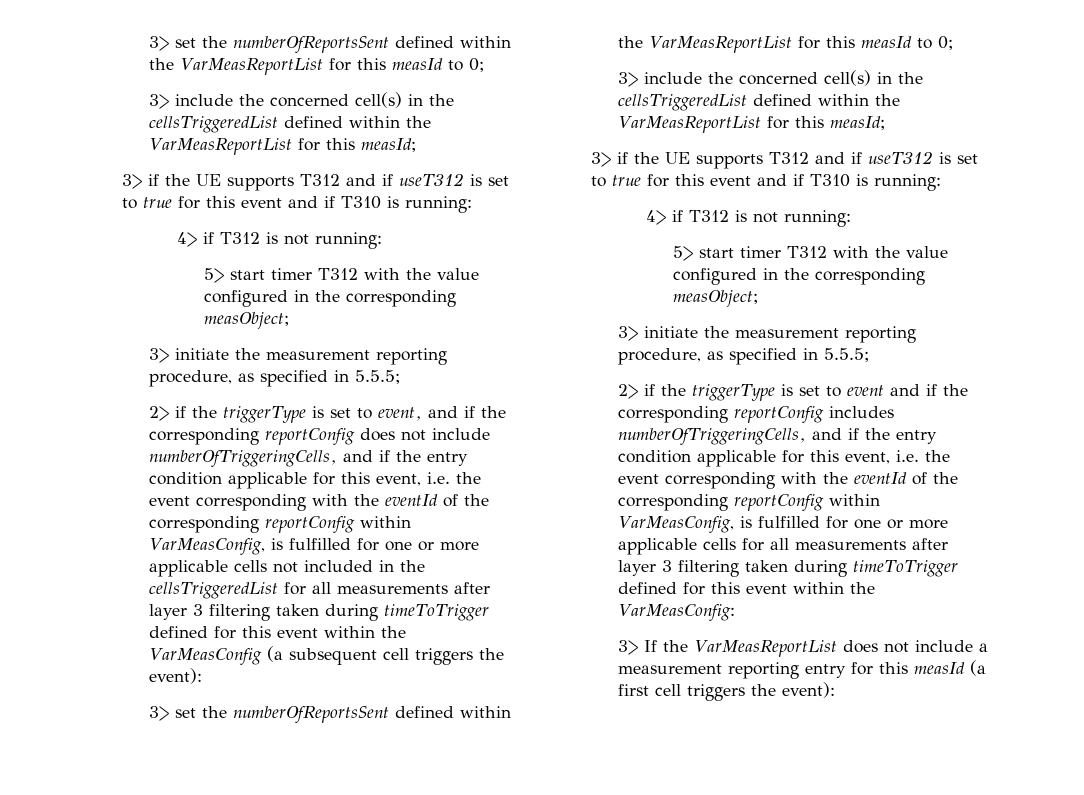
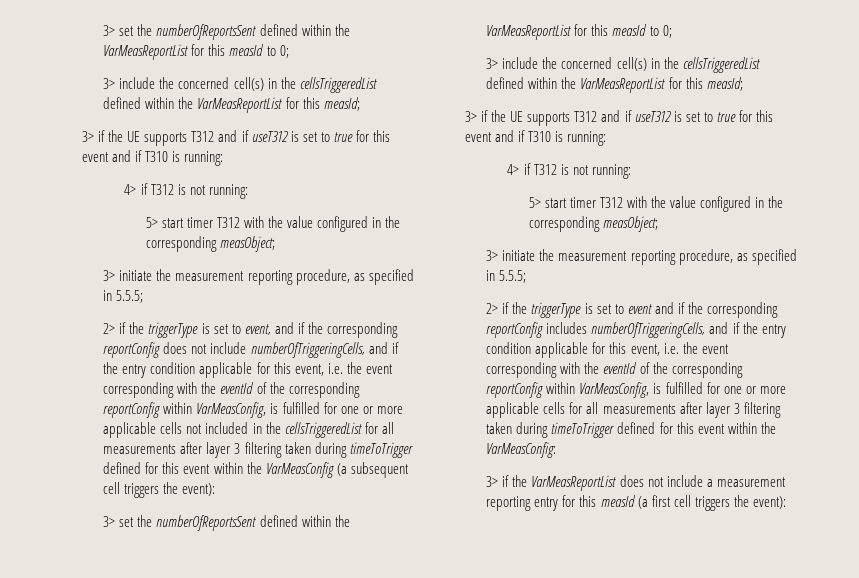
[644,640,658,652] If -> [502,475,510,487] if

